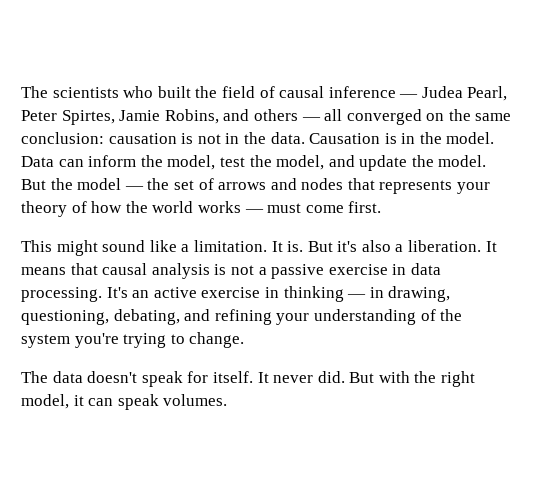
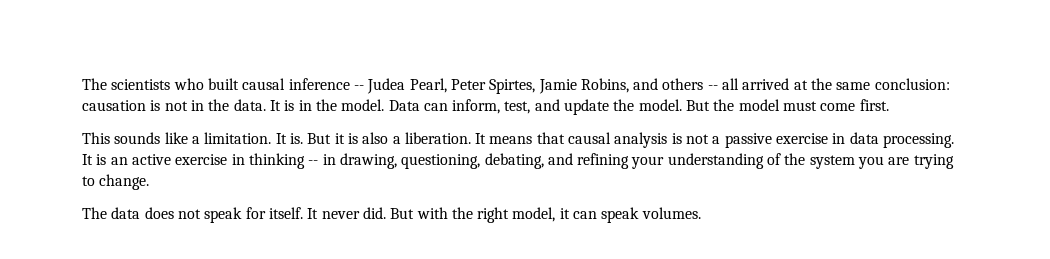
[195,86,275,98] the field of -> (239, 84) none
[399,94,419,98] — -> [353,85,364,90] --
[301,109,445,125] — all converged on -> [707,78,808,90] -- all arrived at
[309,133,381,144] Causation -> [269,100,281,111] It
[88,155,325,170] inform the model, test the model, -> [452,99,531,114] inform, test,
[124,178,491,194] [21,201,264,217] — the set of arrows and nodes that represents your theory of how the world works — -> (780, 105) none
[56,240,146,256] might sound -> [114,132,161,144] sounds
[337,241,358,252] it's -> [334,133,358,144] it is
[106,287,128,298] It's -> [82,154,107,165] It is
[347,294,367,298] — -> [308,160,319,165] --
[74,333,119,348] you're -> [858,156,910,169] you are
[87,371,138,383] doesn't -> [144,207,201,219] does not

